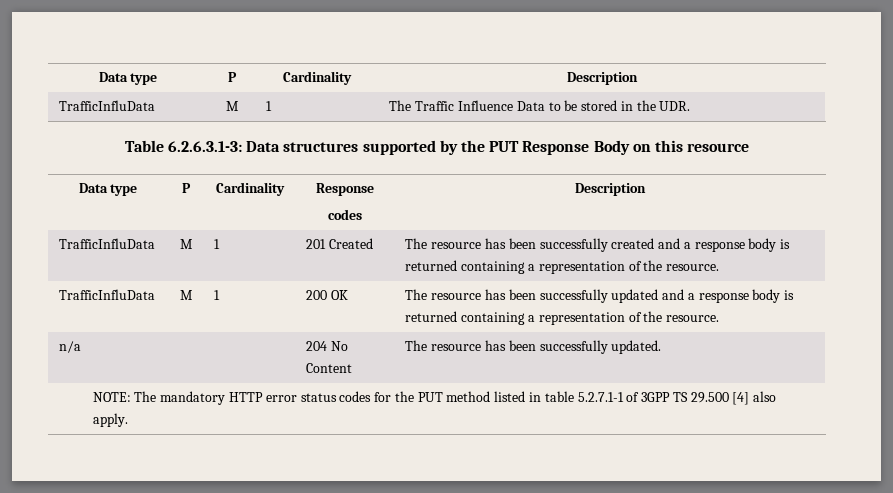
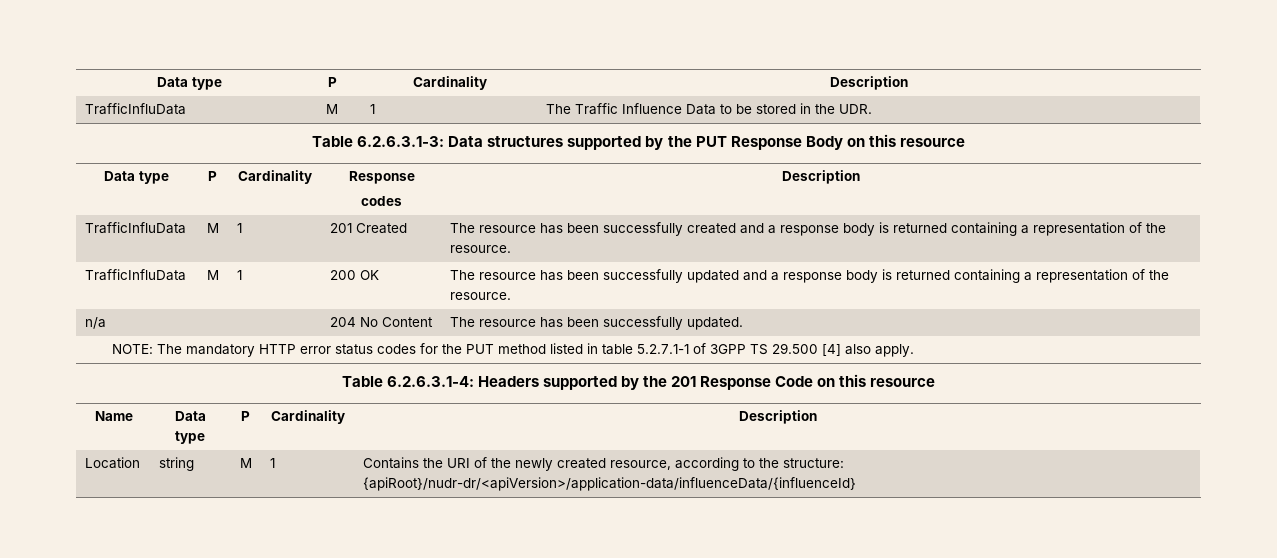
(128, 420) none -> [341,374,936,390] [94,411,133,421] [174,411,206,421] [175,431,205,444] [241,411,250,421] [271,410,345,424] [738,410,817,424] [85,457,141,469] [159,457,195,471] [239,458,252,468] [270,458,276,468] [363,457,845,471] [363,477,857,491] // Table 6.2.6.3.1-4: Headers supported by the 201 Response Code on this resource // Name | Data type | P | Cardinality | Description // Location | string | M | 1 | Contains the URI of the newly created resource, according to the structure: {apiRoot}/nudr-dr/<apiVersion>/application-data/influenceData/{influenceId}

